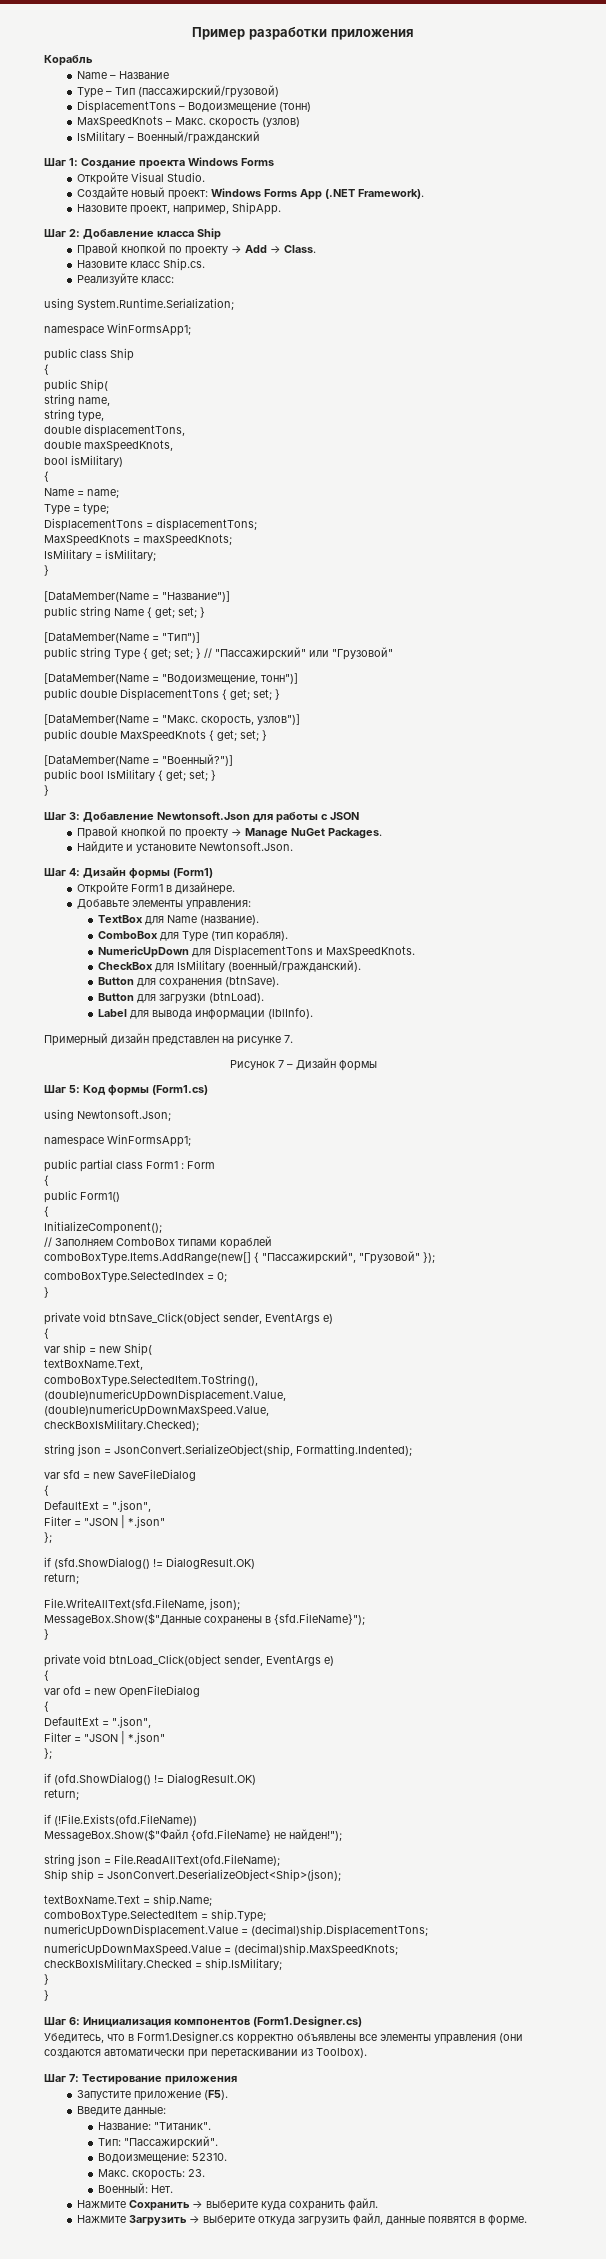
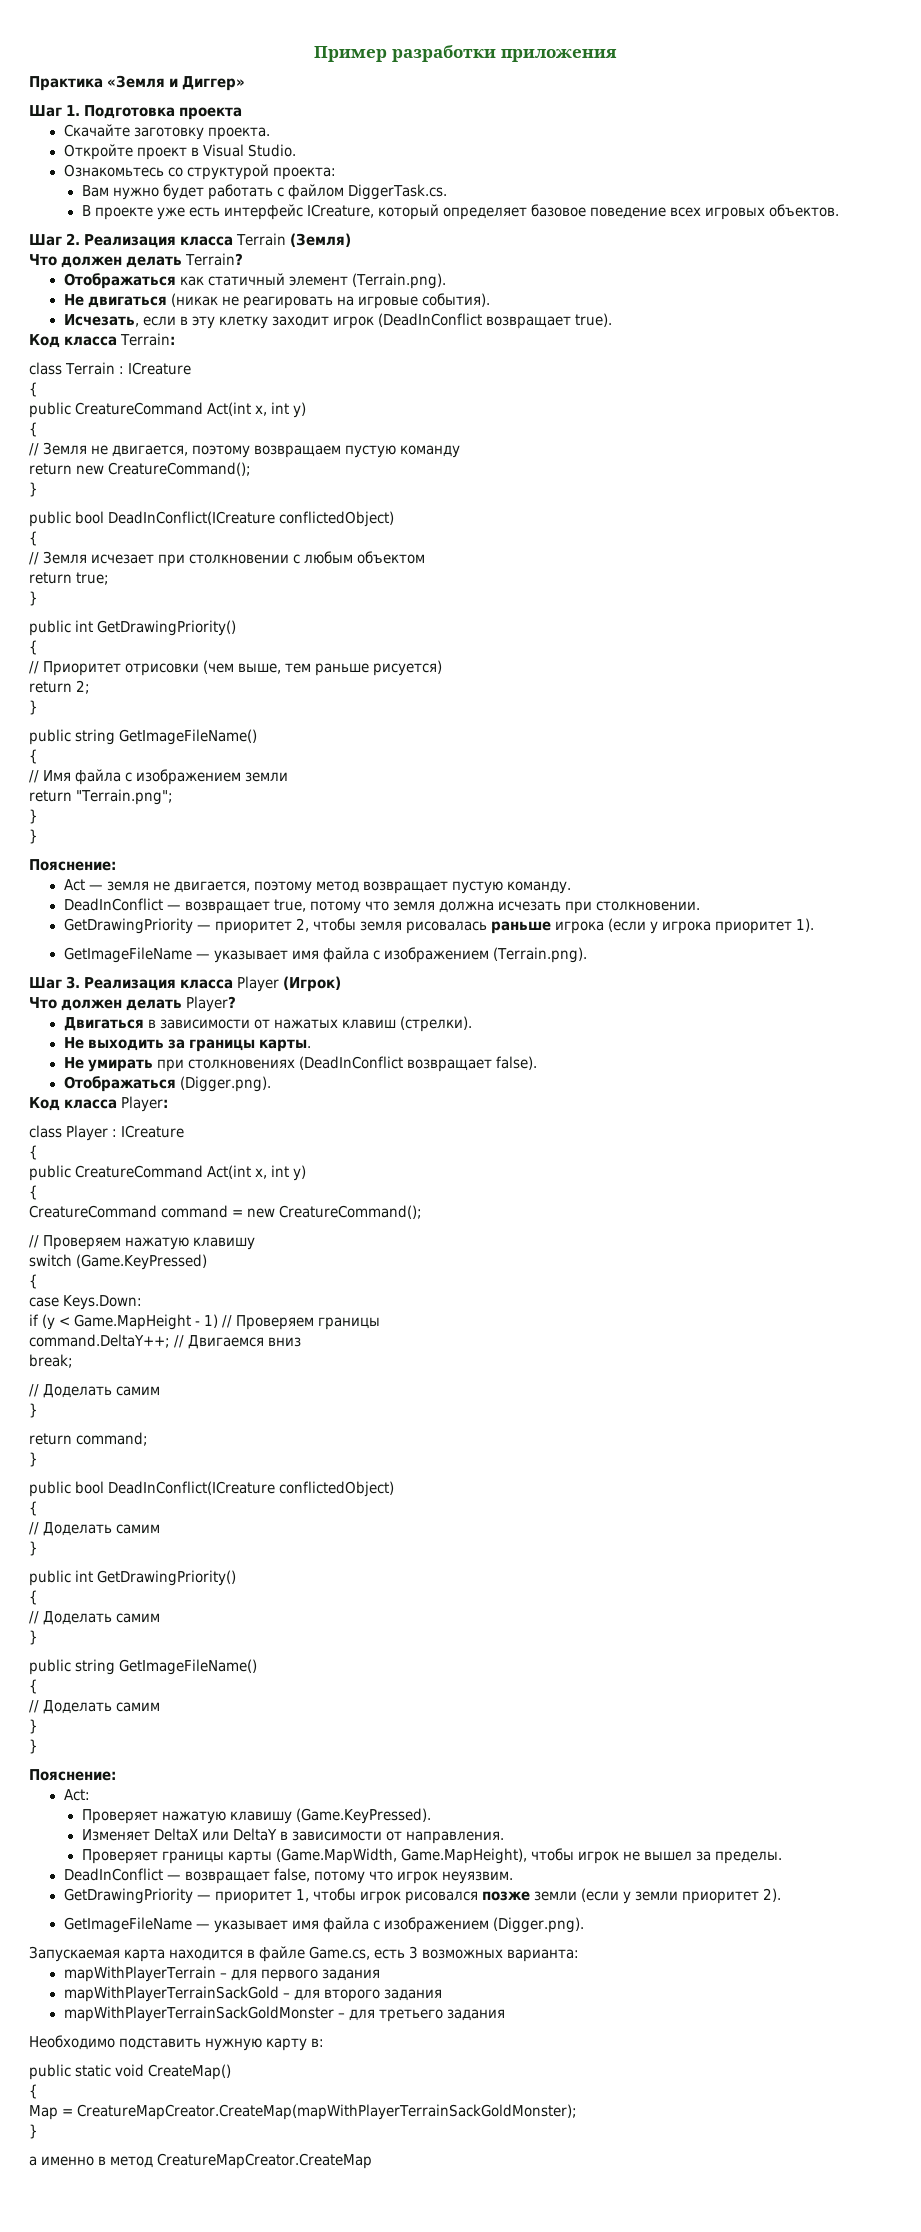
[44,55,93,66] [76,71,169,79] [76,85,279,98] [76,100,311,113] [76,116,300,128] [76,131,260,144] [44,158,136,168] Корабль // Name – Название // Type – Тип (пассажирский/грузовой) // DisplacementTons – Водоизмещение (тонн) // MaxSpeedKnots – Макс. скорость (узлов) // IsMilitary – Военный/гражданский // Шаг 1: Создание -> [29,75,246,91] [29,105,176,119] Практика «Земля и Диггер» // Шаг 1. Подготовка
[188,157,274,166] [76,172,128,185] Windows Forms // Откройте -> [63,124,270,140] [63,144,199,160] // Скачайте заготовку проекта. // Откройте проект в
[76,187,424,200] [76,202,281,215] [44,228,221,240] [76,243,316,256] [76,258,205,271] [76,273,174,285] [44,298,234,310] [44,323,191,336] [44,348,134,361] [44,364,49,375] [44,379,108,392] [44,394,110,406] [44,409,104,422] [44,424,185,437] [44,440,173,452] [44,455,123,467] [44,471,49,482] [44,488,119,498] [44,503,109,515] [44,518,257,531] [44,534,232,546] [44,549,156,561] [44,565,49,576] [44,591,230,602] [44,606,205,619] [44,632,200,643] [44,647,393,660] [44,673,298,684] [44,688,280,701] [44,714,300,726] [44,729,267,742] [44,754,233,766] [44,769,216,782] [44,785,49,796] [44,811,359,823] [76,826,382,839] [76,841,293,853] [44,867,213,879] [76,882,235,895] [76,899,251,910] [97,915,259,925] [97,931,288,942] [97,945,415,958] [97,960,361,973] [97,976,279,988] [97,992,264,1004] [97,1008,313,1020] [44,1033,293,1046] [229,1058,377,1071] [44,1085,208,1096] [44,1109,171,1121] [44,1134,191,1147] [44,1159,215,1172] [44,1175,49,1186] [44,1190,120,1203] [44,1206,49,1217] [44,1221,162,1234] [44,1236,272,1249] [44,1251,435,1264] [44,1271,227,1283] [44,1287,49,1298] [44,1312,333,1325] [44,1328,49,1339] [44,1343,152,1356] [44,1359,143,1370] [44,1374,258,1387] [44,1389,286,1402] [44,1404,269,1417] [44,1419,199,1431] [44,1444,412,1457] [44,1469,196,1481] [44,1485,49,1496] [44,1500,151,1512] [44,1515,165,1529] [44,1532,52,1543] [44,1557,255,1569] [44,1573,79,1584] [44,1598,240,1610] [44,1613,365,1626] [44,1629,49,1640] [44,1654,334,1667] [44,1670,49,1681] [44,1685,200,1698] [44,1701,49,1712] [44,1716,151,1728] [44,1731,165,1745] [44,1748,52,1759] [44,1773,256,1785] [44,1789,79,1800] [44,1814,197,1826] [44,1829,342,1841] [44,1854,280,1866] [44,1869,341,1882] [44,1894,212,1907] [44,1909,266,1922] [44,1924,428,1937] [44,1943,398,1956] [44,1958,282,1971] [44,1974,49,1985] [44,1990,49,2001] [44,2016,362,2028] [44,2031,523,2044] [44,2048,367,2059] [44,2074,237,2085] [76,2090,228,2101] [76,2106,166,2116] [97,2122,211,2130] [97,2136,218,2149] [97,2153,227,2163] [97,2169,205,2180] [97,2183,173,2193] [76,2198,378,2211] [76,2213,527,2226] Создайте новый проект: Windows Forms App (.NET Framework). // Назовите проект, например, ShipApp. // Шаг 2: Добавление класса Ship // Правой кнопкой по проекту → Add → Class. // Назовите класс Ship.cs. // Реализуйте класс: // using System.Runtime.Serialization; // namespace WinFormsApp1; // public class Ship // { // public Ship( // string name, // string type, // double displacementTons, // double maxSpeedKnots, // bool isMilitary) // { // Name = name; // Type = type; // DisplacementTons = displacementTons; // MaxSpeedKnots = maxSpeedKnots; // IsMilitary = isMilitary; // } // [DataMember(Name = "Название")] // public string Name { get; set; } // [DataMember(Name = "Тип")] // public string Type { get; set; } // "Пассажирский" или "Грузовой" // [DataMember(Name = "Водоизмещение, тонн")] // public double DisplacementTons { get; set; } // [DataMember(Name = "Макс. скорость, узлов")] // public double MaxSpeedKnots { get; set; } // [DataMember(Name = "Военный?")] // public bool IsMilitary { get; set; } // } // Шаг 3: Добавление Newtonsoft.Json для работы с JSON // Правой кнопкой по проекту → Manage NuGet Packages. // Найдите и установите Newtonsoft.Json. // Шаг 4: Дизайн формы (Form1) // Откройте Form1 в дизайнере. // Добавьте элементы управления: // TextBox для Name (название). // ComboBox для Type (тип корабля). // NumericUpDown для DisplacementTons и MaxSpeedKnots. // CheckBox для IsMilitary (военный/гражданский). // Button для сохранения (btnSave). // Button для загрузки (btnLoad). // Label для вывода информации (lblInfo). // Примерный дизайн представлен на рисунке 7. // Рисунок 7 – Дизайн формы // Шаг 5: Код формы (Form1.cs) // using Newtonsoft.Json; // namespace WinFormsApp1; // public partial class Form1 : Form // { // public Form1() // { // InitializeComponent(); // // Заполняем ComboBox типами кораблей // comboBoxType.Items.AddRange(new[] { "Пассажирский", "Грузовой" }); // comboBoxType.SelectedIndex = 0; // } // private void btnSave_Click(object sender, EventArgs e) // { // var ship = new Ship( // textBoxName.Text, // comboBoxType.SelectedItem.ToString(), // (double)numericUpDownDisplacement.Value, // (double)numericUpDownMaxSpeed.Value, // checkBoxIsMilitary.Checked); // string json = JsonConvert.SerializeObject(ship, Formatting.Indented); // var sfd = new SaveFileDialog // { // DefaultExt = ".json", // Filter = "JSON | *.json" // }; // if (sfd.ShowDialog() != DialogResult.OK) // return; // File.WriteAllText(sfd.FileName, json); // MessageBox.Show($"Данные сохранены в {sfd.FileName}"); // } // private void btnLoad_Click(object sender, EventArgs e) // { // var ofd = new OpenFileDialog // { // DefaultExt = ".json", // Filter = "JSON | *.json" // }; // if (ofd.ShowDialog() != DialogResult.OK) // return; // if (!File.Exists(ofd.FileName)) // MessageBox.Show($"Файл {ofd.FileName} не найден!"); // string json = File.ReadAllText(ofd.FileName); // Ship ship = JsonConvert.DeserializeObject<Ship>(json); // textBoxName.Text = ship.Name; // comboBoxType.SelectedItem = ship.Type; // numericUpDownDisplacement.Value = (decimal)ship.DisplacementTons; // numericUpDownMaxSpeed.Value = (decimal)ship.MaxSpeedKnots; // checkBoxIsMilitary.Checked = ship.IsMilitary; // } // } // Шаг 6: Инициализация компонентов (Form1.Designer.cs) // Убедитесь, что в Form1.Designer.cs корректно объявлены все элементы управления (они создаются автоматически при перетаскивании из Toolbox). // Шаг 7: Тестирование приложения // Запустите приложение (F5). // Введите данные: // Название: "Титаник". // Тип: "Пассажирский". // Водоизмещение: 52310. // Макс. скорость: 23. // Военный: Нет. // Нажмите Сохранить → выберите куда сохранить файл. // Нажмите Загрузить → выберите откуда загрузить файл, данные появятся в форме. -> [63,164,336,180] [81,184,448,200] [81,204,840,220] [29,233,352,248] [29,253,244,268] [63,273,446,289] [63,293,490,309] [63,313,613,329] [29,333,176,348] [29,362,192,375] [29,382,38,397] [29,402,307,418] [29,422,38,437] [29,442,461,458] [29,462,252,476] [29,482,38,497] [29,511,395,527] [29,531,38,546] [29,551,426,567] [29,572,110,585] [29,591,38,606] [29,620,237,636] [29,640,38,655] [29,660,443,676] [29,680,91,694] [29,700,38,715] [29,729,258,745] [29,749,38,764] [29,769,289,785] [29,789,174,805] [29,809,38,824] [29,829,38,844] [29,859,116,871] [63,879,572,894] [63,898,701,914] [63,918,815,934] [63,947,587,963] [29,976,342,992] [29,996,237,1012] [63,1016,472,1032] [63,1037,311,1052] [63,1056,537,1072] [63,1076,271,1092] [29,1096,169,1112] [29,1125,185,1141] [29,1145,38,1160] [29,1165,307,1181] [29,1185,38,1200] [29,1205,423,1219] [29,1235,256,1250] [29,1254,208,1270] [29,1274,38,1289] [29,1295,143,1310] [29,1314,381,1330] [29,1334,302,1349] [29,1354,73,1368] [29,1384,161,1398] [29,1403,38,1418] [29,1432,149,1446] [29,1452,38,1467] [29,1481,395,1497] [29,1501,38,1516] [29,1522,161,1536] [29,1541,38,1556] [29,1570,237,1586] [29,1590,38,1605] [29,1611,161,1625] [29,1630,38,1645] [29,1659,258,1675] [29,1679,38,1694] [29,1700,161,1714] [29,1719,38,1734] [29,1739,38,1754] [29,1769,116,1781] [63,1789,90,1801] [81,1808,431,1824] [81,1828,505,1844] [81,1848,783,1864] [63,1868,513,1884] [63,1888,782,1904] [63,1917,584,1933] [29,1946,580,1962] [63,1966,380,1982] [63,1986,442,2002] [63,2006,505,2022] [29,2035,325,2051] [29,2064,232,2080] [29,2084,38,2099] [29,2104,578,2120] [29,2124,38,2139] [29,2153,373,2169] Ознакомьтесь со структурой проекта: // Вам нужно будет работать с файлом DiggerTask.cs. // В проекте уже есть интерфейс ICreature, который определяет базовое поведение всех игровых объектов. // Шаг 2. Реализация класса Terrain (Земля) // Что должен делать Terrain? // Отображаться как статичный элемент (Terrain.png). // Не двигаться (никак не реагировать на игровые события). // Исчезать, если в эту клетку заходит игрок (DeadInConflict возвращает true). // Код класса Terrain: // class Terrain : ICreature // { // public CreatureCommand Act(int x, int y) // { // // Земля не двигается, поэтому возвращаем пустую команду // return new CreatureCommand(); // } // public bool DeadInConflict(ICreature conflictedObject) // { // // Земля исчезает при столкновении с любым объектом // return true; // } // public int GetDrawingPriority() // { // // Приоритет отрисовки (чем выше, тем раньше рисуется) // return 2; // } // public string GetImageFileName() // { // // Имя файла с изображением земли // return "Terrain.png"; // } // } // Пояснение: // Act — земля не двигается, поэтому метод возвращает пустую команду. // DeadInConflict — возвращает true, потому что земля должна исчезать при столкновении. // GetDrawingPriority — приоритет 2, чтобы земля рисовалась раньше игрока (если у игрока приоритет 1). // GetImageFileName — указывает имя файла с изображением (Terrain.png). // Шаг 3. Реализация класса Player (Игрок) // Что должен делать Player? // Двигаться в зависимости от нажатых клавиш (стрелки). // Не выходить за границы карты. // Не умирать при столкновениях (DeadInConflict возвращает false). // Отображаться (Digger.png). // Код класса Player: // class Player : ICreature // { // public CreatureCommand Act(int x, int y) // { // CreatureCommand command = new CreatureCommand(); // // Проверяем нажатую клавишу // switch (Game.KeyPressed) // { // case Keys.Down: // if (y < Game.MapHeight - 1) // Проверяем границы // command.DeltaY++; // Двигаемся вниз // break; // // Доделать самим // } // return command; // } // public bool DeadInConflict(ICreature conflictedObject) // { // // Доделать самим // } // public int GetDrawingPriority() // { // // Доделать самим // } // public string GetImageFileName() // { // // Доделать самим // } // } // Пояснение: // Act: // Проверяет нажатую клавишу (Game.KeyPressed). // Изменяет DeltaX или DeltaY в зависимости от направления. // Проверяет границы карты (Game.MapWidth, Game.MapHeight), чтобы игрок не вышел за пределы. // DeadInConflict — возвращает false, потому что игрок неуязвим. // GetDrawingPriority — приоритет 1, чтобы игрок рисовался позже земли (если у земли приоритет 2). // GetImageFileName — указывает имя файла с изображением (Digger.png). // Запускаемая карта находится в файле Game.cs, есть 3 возможных варианта: // mapWithPlayerTerrain – для первого задания // mapWithPlayerTerrainSackGold – для второго задания // mapWithPlayerTerrainSackGoldMonster – для третьего задания // Необходимо подставить нужную карту в: // public static void CreateMap() // { // Map = CreatureMapCreator.CreateMap(mapWithPlayerTerrainSackGoldMonster); // } // а именно в метод CreatureMapCreator.CreateMap

